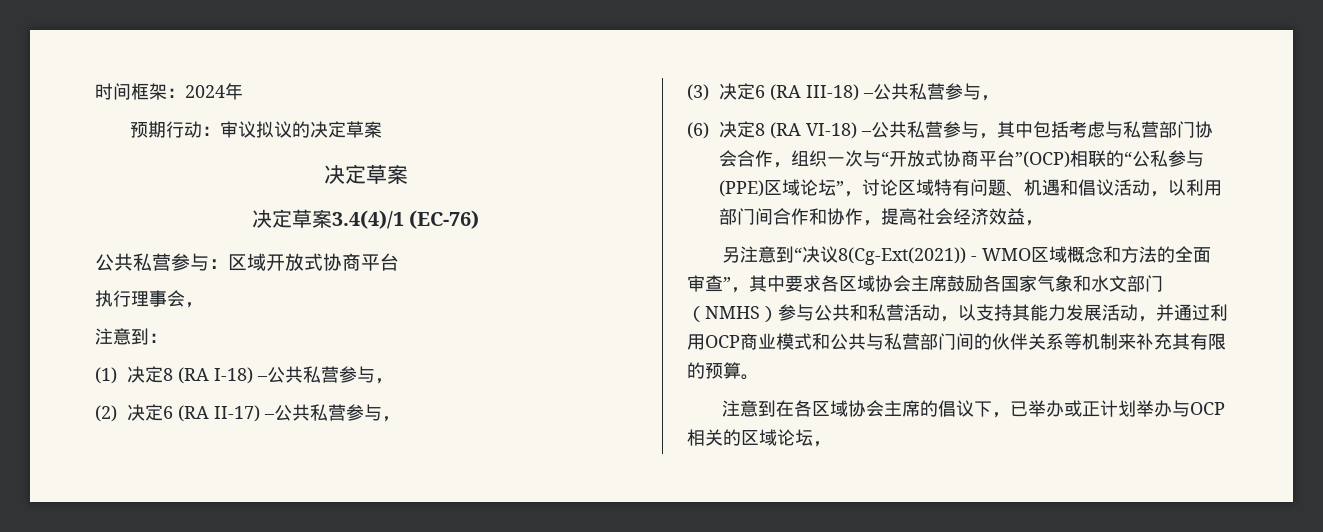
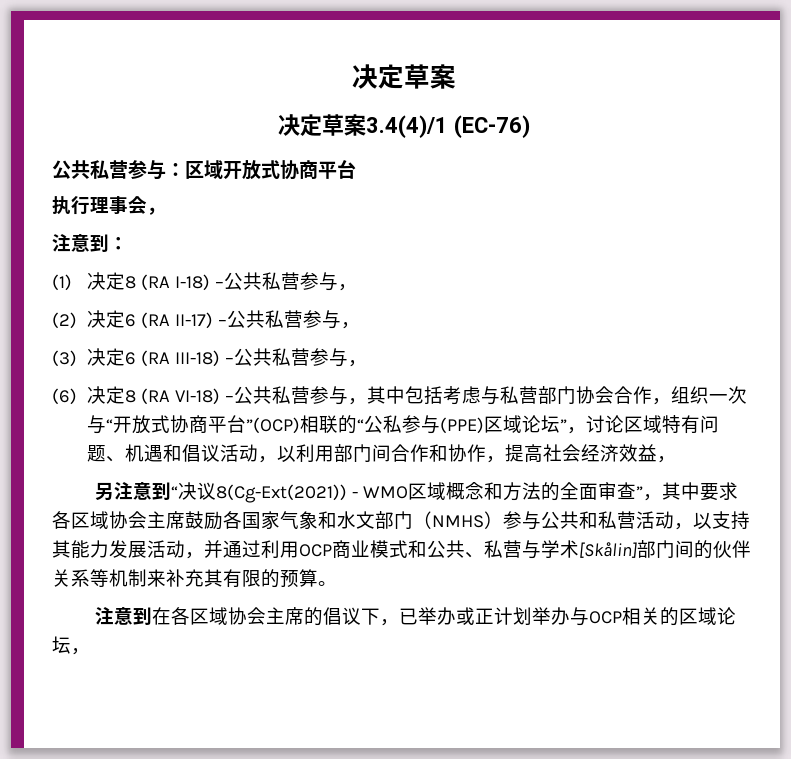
[95,83,243,100] [130,121,383,138] 时间框架：2024年 // 预期行动：审议拟议的决定草案 // -> (352, 76) none
[866,333,920,350] 与私营 -> [465,540,637,559] 、私营与学术[Skålin]

